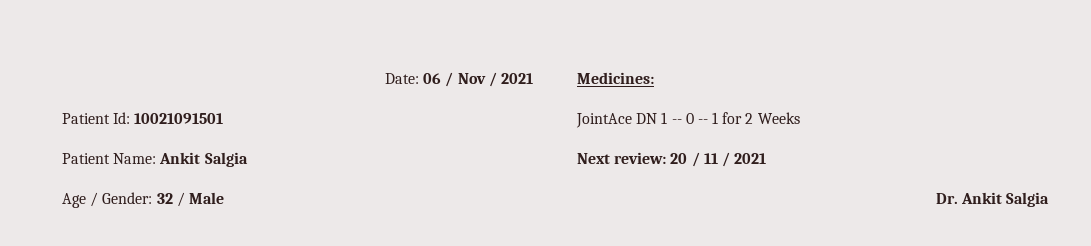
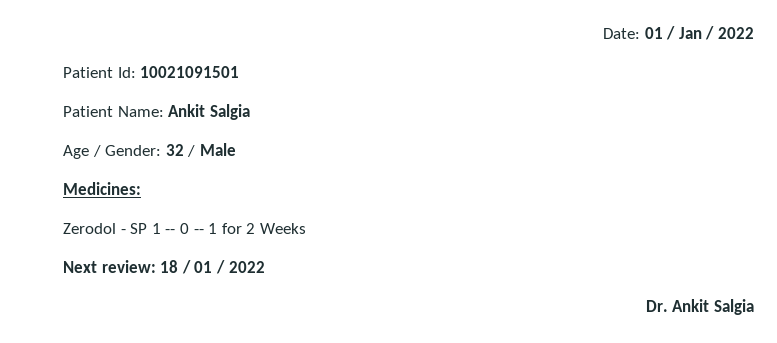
[423,72,533,87] 06 / Nov / 2021 -> [644,26,755,40] 01 / Jan / 2022
[576,113,658,128] JointAce DN -> [63,223,148,234] Zerodol - SP
[670,152,767,167] 20 / 11 / 2021 -> [160,260,265,274] 18 / 01 / 2022

